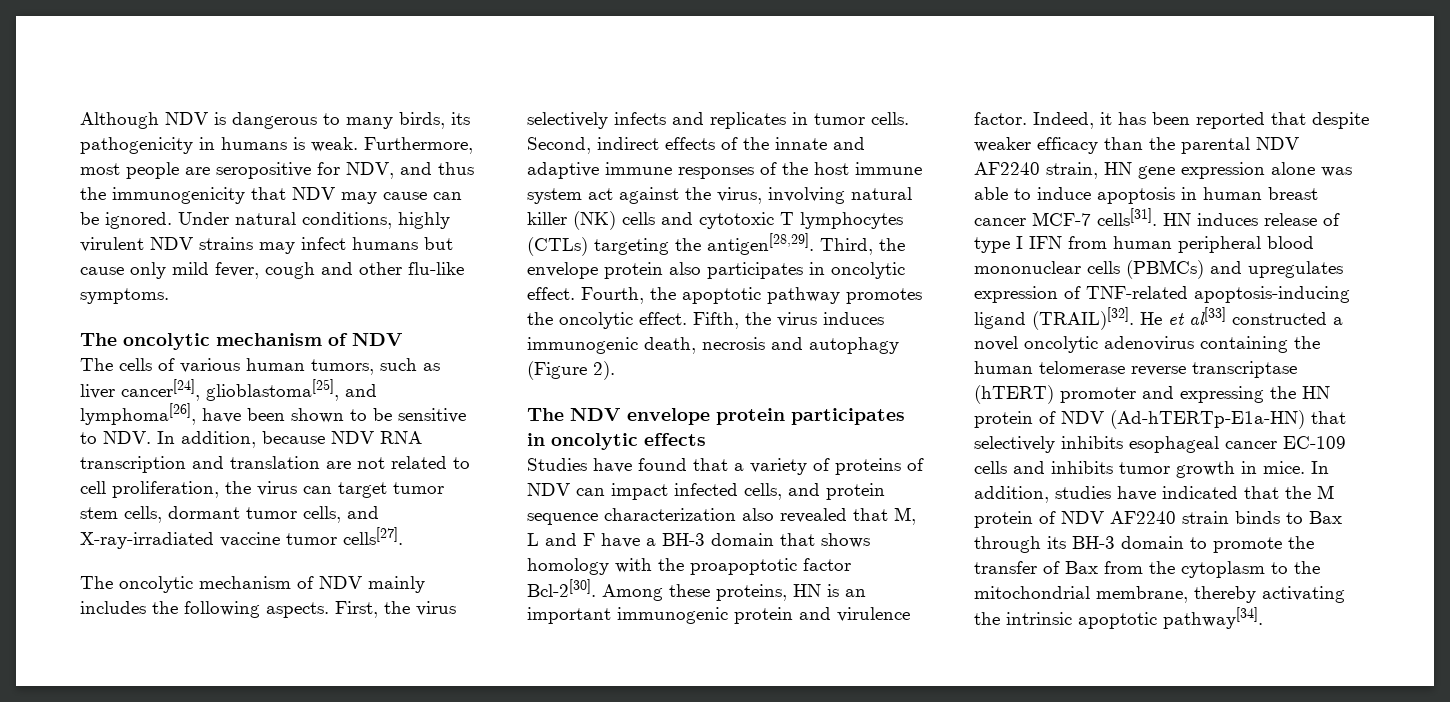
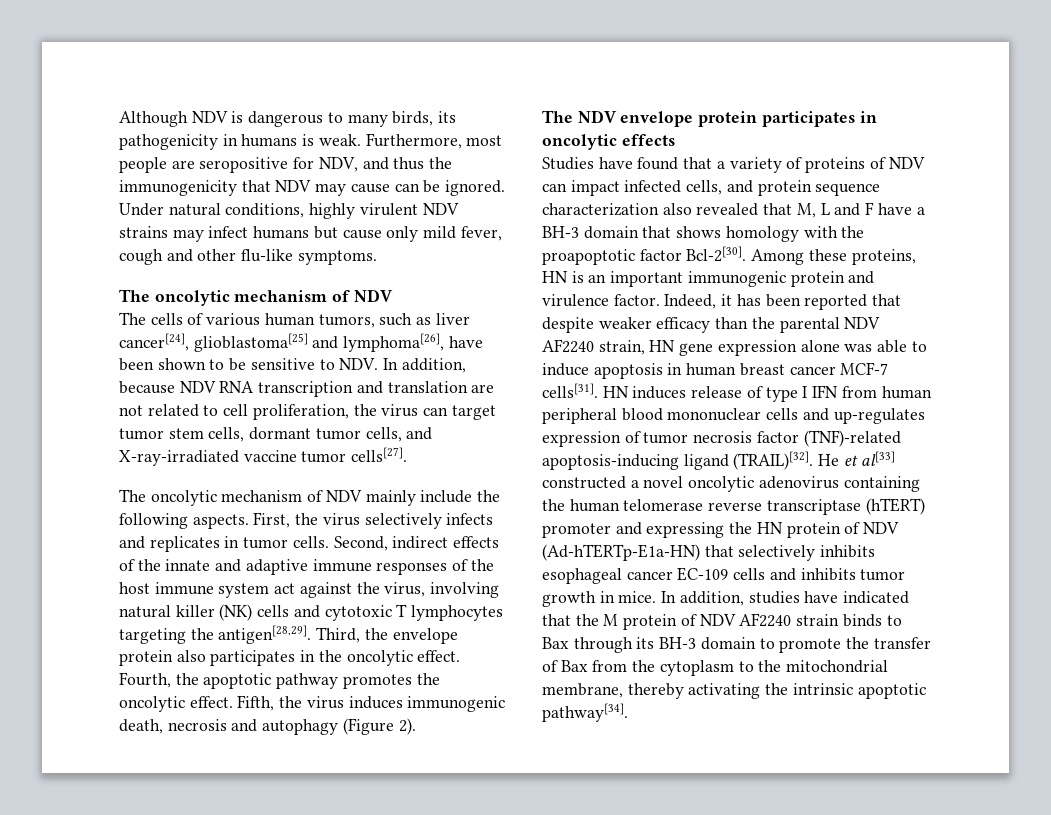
[206,379,339,401] glioblastoma[25], -> [193,333,308,352] glioblastoma[25]
[80,601,146,614] includes -> [420,490,473,503] include
[527,237,588,256] (CTLs) -> (504, 613) none
(825, 268) none -> [318,650,342,662] the
[1126,260,1343,279] [974,286,1188,303] (PBMCs) and upregulates expression of TNF-related -> [802,408,925,424] [542,430,901,447] and up-regulates expression of tumor necrosis factor (TNF)-related

